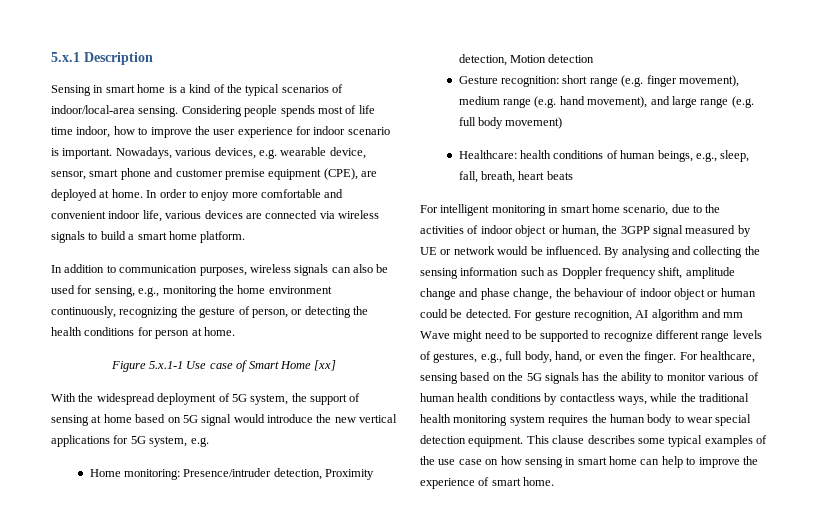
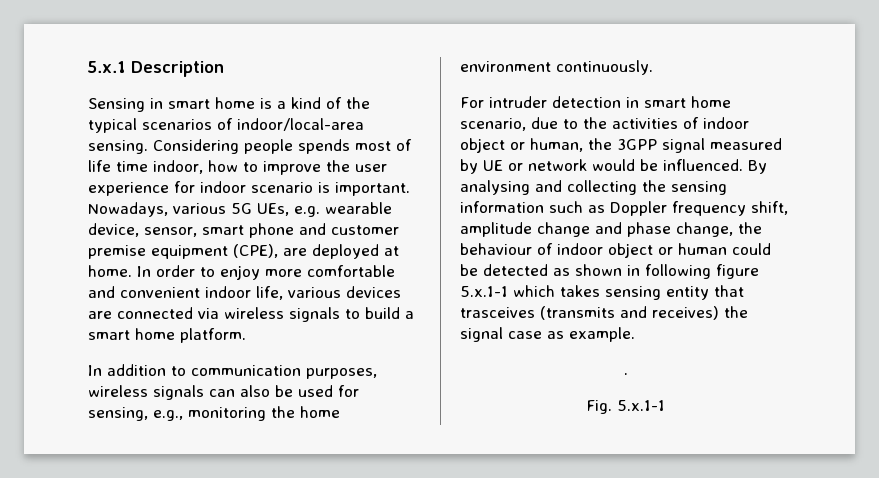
[214,147,256,159] devices, -> [231,203,289,216] 5G UEs,
[51,306,368,318] [51,327,235,339] [110,360,337,372] [51,393,361,405] [51,414,398,426] [51,435,209,447] [89,468,375,480] [458,54,595,66] [458,75,739,87] [458,96,754,108] [458,117,563,129] [458,150,750,162] [458,171,573,183] [420,204,546,216] continuously, recognizing the gesture of person, or detecting the health conditions for person at home. // Figure 5.x.1-1 Use case of Smart Home [xx] // With the widespread deployment of 5G system, the support of sensing at home based on 5G signal would introduce the new vertical applications for 5G system, e.g. // Home monitoring: Presence/intruder detection, Proximity detection, Motion detection // Gesture recognition: short range (e.g. finger movement), medium range (e.g. hand movement), and large range (e.g. full body movement) // Healthcare: health conditions of human beings, e.g., sleep, fall, breath, heart beats // For intelligent monitoring -> [556,60,653,75] [460,96,621,108] continuously. // For intruder detection
[465,309,744,321] [420,330,762,342] [420,351,756,363] [420,372,759,384] [420,393,749,405] [420,414,752,426] [420,435,767,447] [420,456,758,468] [420,477,555,489] detected. For gesture recognition, AI algorithm and mm Wave might need to be supported to recognize different range levels of gestures, e.g., full body, hand, or even the finger. For healthcare, sensing based on the 5G signals has the ability to monitor various of human health conditions by contactless ways, while the traditional health monitoring system requires the human body to wear special detection equipment. This clause describes some typical examples of the use case on how sensing in smart home can help to improve the experience of smart home. -> [483,264,759,279] [460,285,744,300] [460,306,748,320] [460,327,635,342] [623,373,628,375] [586,400,665,414] detected as shown in following figure 5.x.1-1 which takes sensing entity that trasceives (transmits and receives) the signal case as example. // . // Fig. 5.x.1-1

